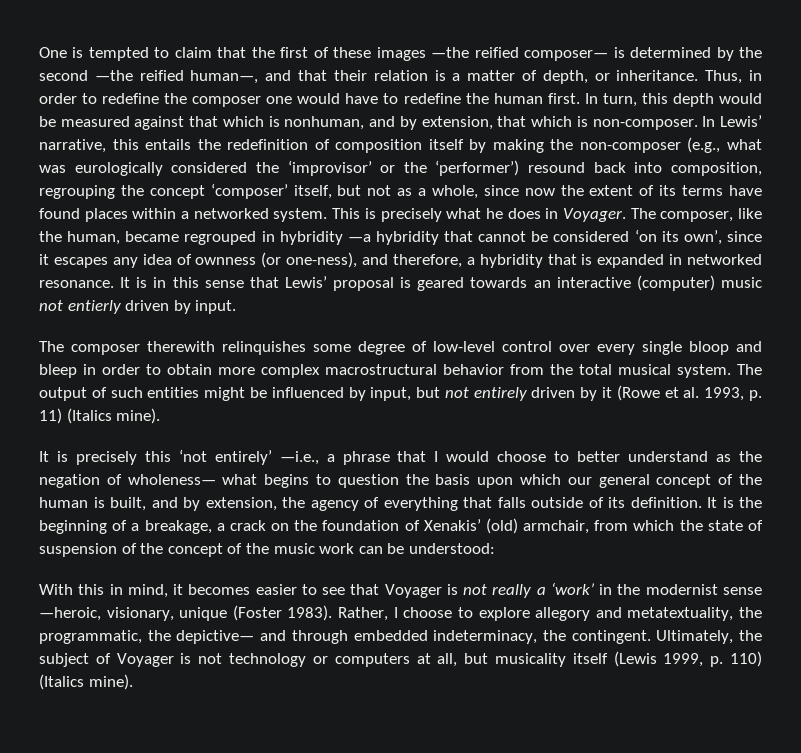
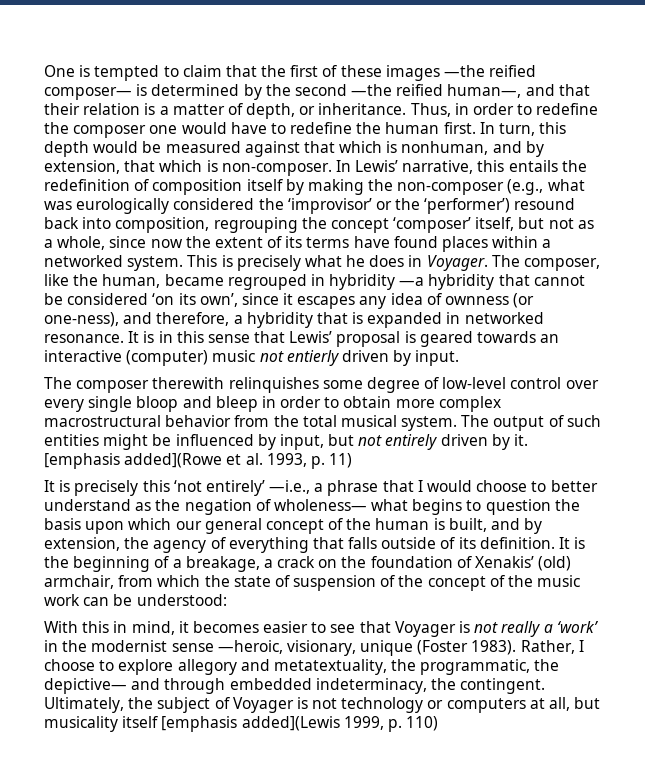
[602,385,660,401] it (Rowe -> [514,434,529,446] [44,453,223,469] it. [emphasis added](Rowe
[66,408,161,424] (Italics mine). -> (353, 460) none
[613,651,657,667] (Lewis -> [161,716,340,732] [emphasis added](Lewis
[39,674,133,690] (Italics mine). -> (439, 723) none

